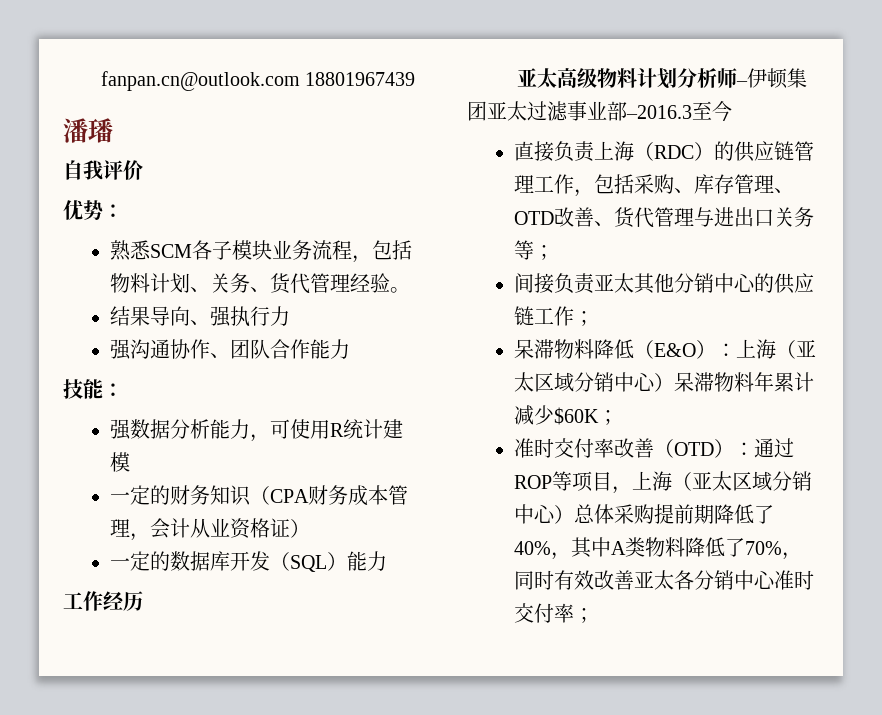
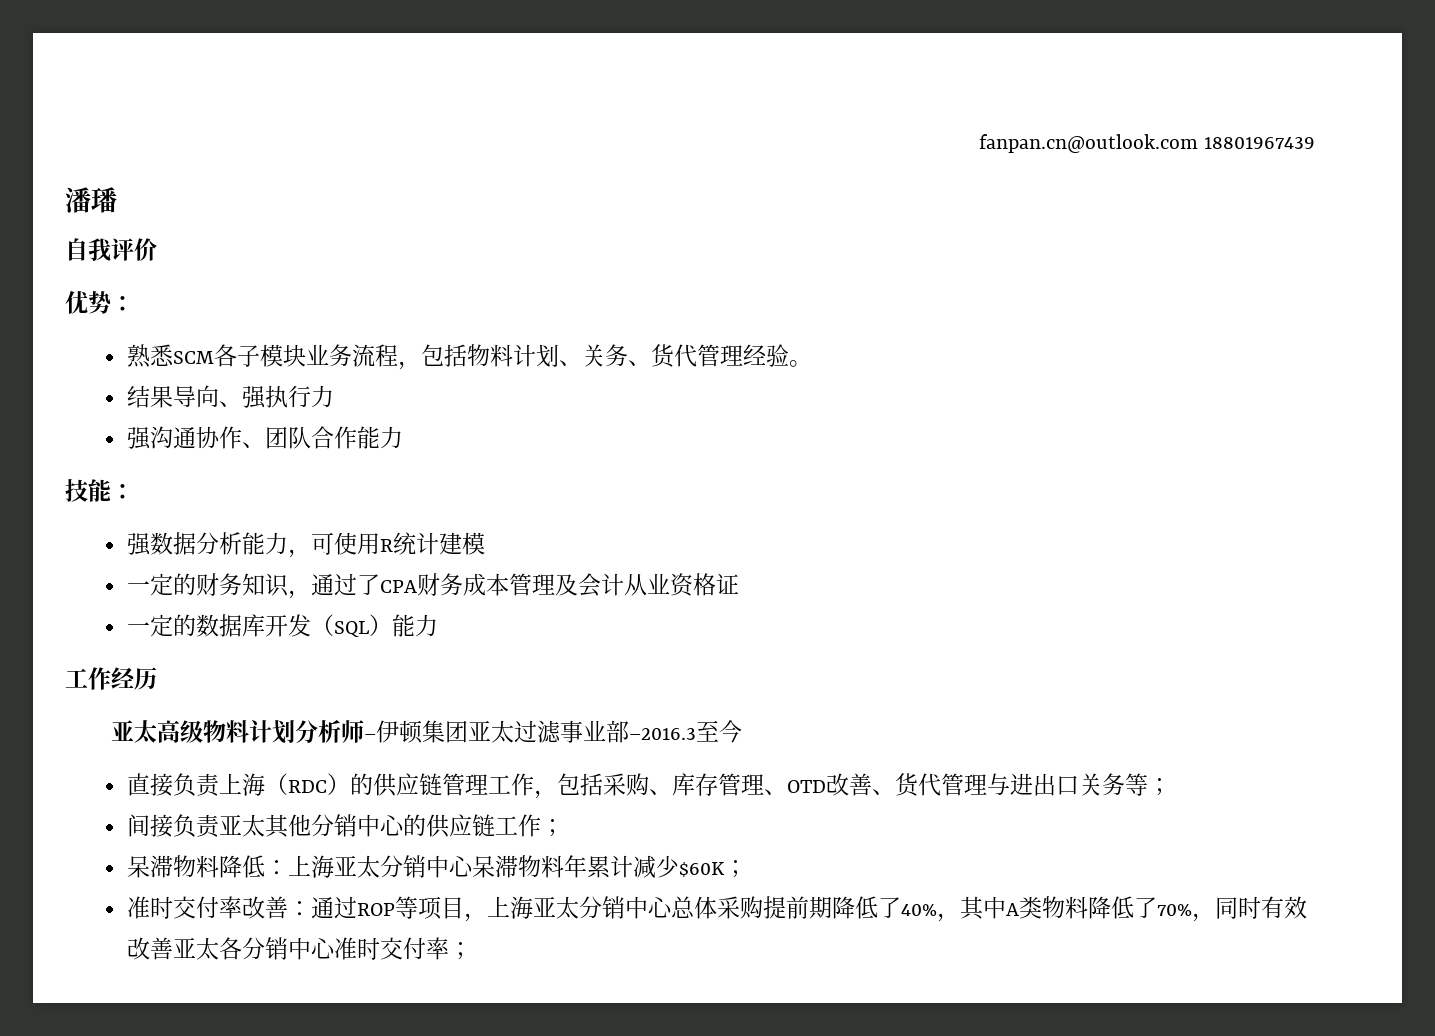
[249,486,270,505] （ -> [287,573,380,599] ，通过了
[129,533,150,541] ， -> [554,574,578,596] 及
[289,519,310,538] ） -> (739, 584) none
[633,339,816,359] [513,372,674,392] （E&O）：上海（亚太区域分销中心） -> [264,855,474,878] ：上海亚太分销中心
[653,439,734,458] （OTD） -> (288, 907) none
[671,471,812,491] [513,504,574,524] （亚太区域分销中心） -> [532,896,673,919] 亚太分销中心

